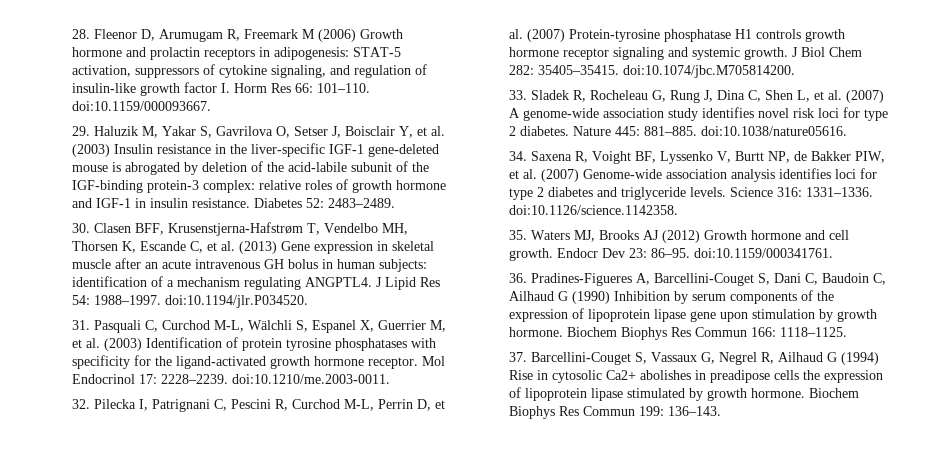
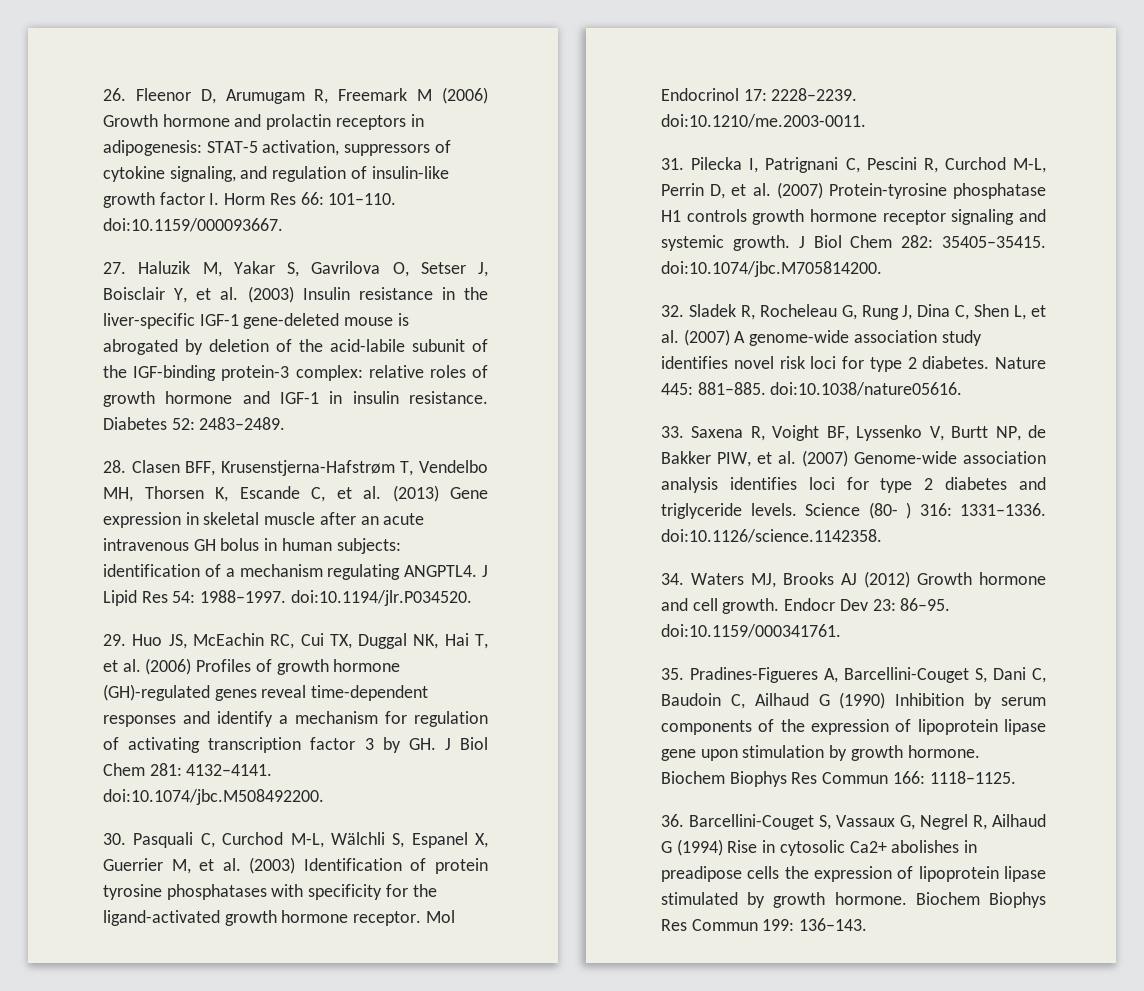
[71,29,90,39] 28. -> [103,88,127,101] 26.
[71,126,90,136] 29. -> [103,262,127,274] 27.
[71,223,90,233] 30. -> [103,460,127,473] 28.
[71,320,90,330] 31. -> [103,633,488,649] [103,658,401,675] [103,684,429,701] [103,711,488,727] [103,737,488,753] [103,763,273,776] [103,789,325,805] [103,833,127,845] 29. Huo JS, McEachin RC, Cui TX, Duggal NK, Hai T, et al. (2006) Profiles of growth hormone (GH)-regulated genes reveal time-dependent responses and identify a mechanism for regulation of activating transcription factor 3 by GH. J Biol Chem 281: 4132–4141. doi:10.1074/jbc.M508492200. // 30.
[71,399,90,409] 32. -> [661,158,685,170] 31.
[508,90,527,100] 33. -> [661,305,685,317] 32.
[508,151,527,161] 34. -> [661,426,685,438] 33.
(773, 192) none -> [868,502,912,519] (80- )
[508,230,527,240] 35. -> [661,573,685,585] 34.
[508,273,527,283] 36. -> [661,668,685,680] 35.
[508,352,527,362] 37. -> [661,814,685,827] 36.

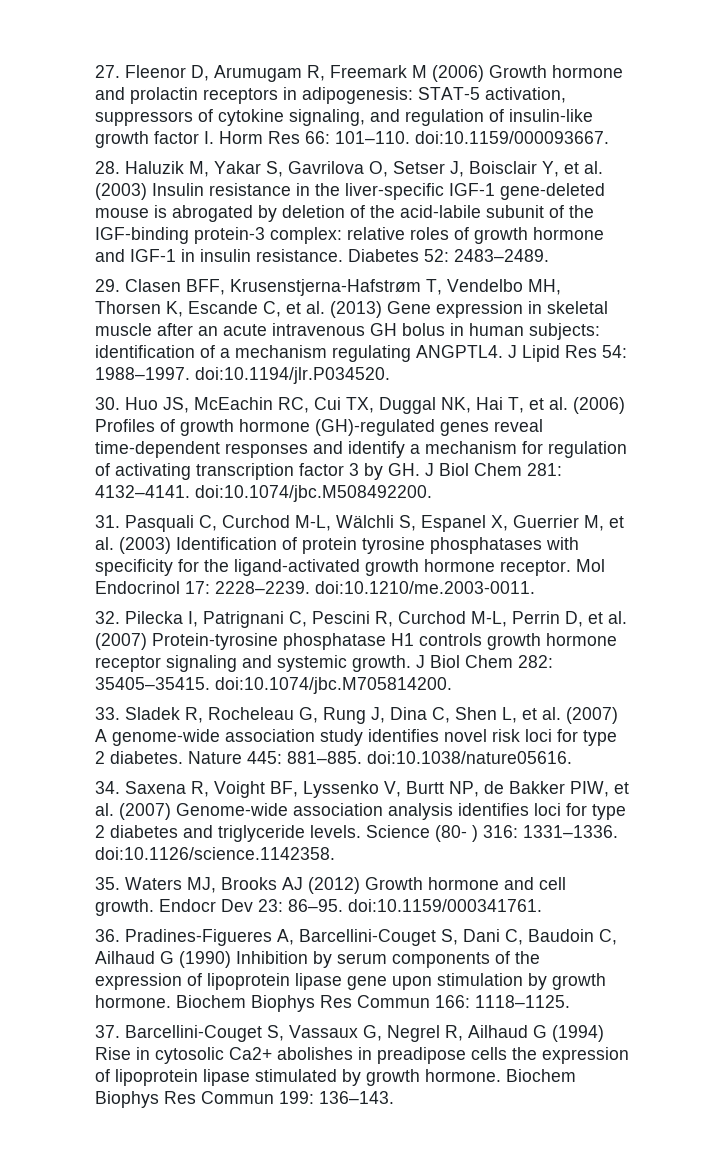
[103,88,127,101] 26. -> [95,65,121,78] 27.
[103,262,127,274] 27. -> [95,161,121,174] 28.
[103,460,127,473] 28. -> [95,279,121,292] 29.
[103,634,127,646] 29. -> [95,397,121,410] 30.
[103,833,127,845] 30. -> [95,515,121,528] 31.
[661,158,685,170] 31. -> [95,611,121,624] 32.
[661,305,685,317] 32. -> [95,707,121,720] 33.
[661,426,685,438] 33. -> [95,781,121,794] 34.
[661,573,685,585] 34. -> [95,877,121,890] 35.
[661,668,685,680] 35. -> [95,929,121,942] 36.
[661,814,685,827] 36. -> [95,1025,121,1038] 37.

